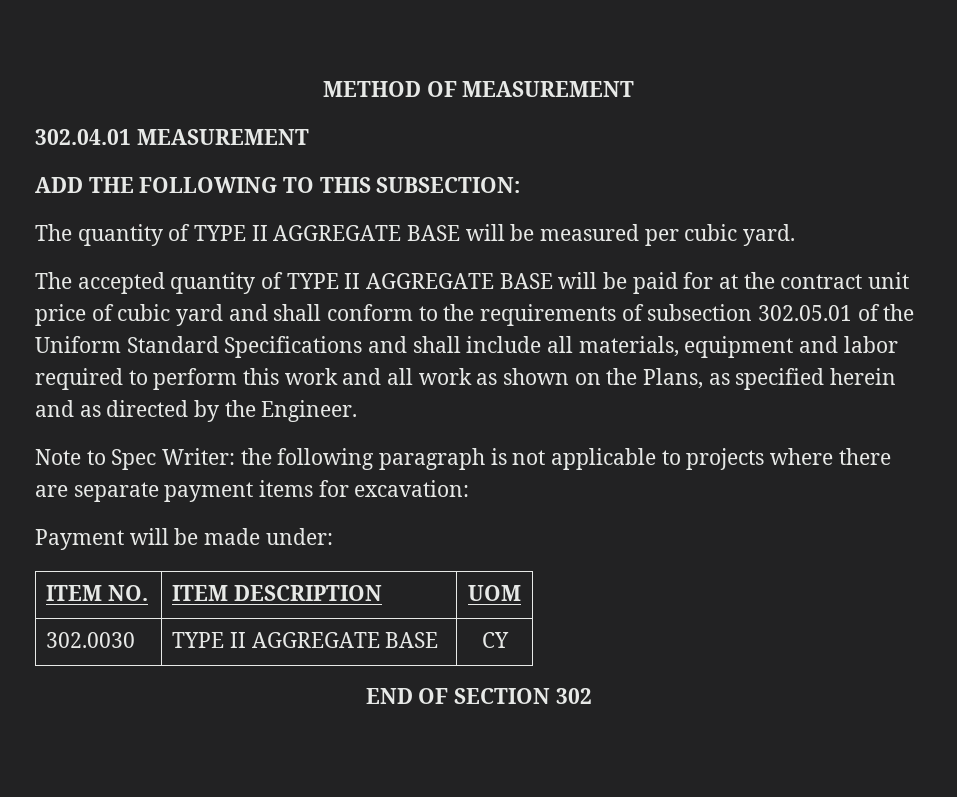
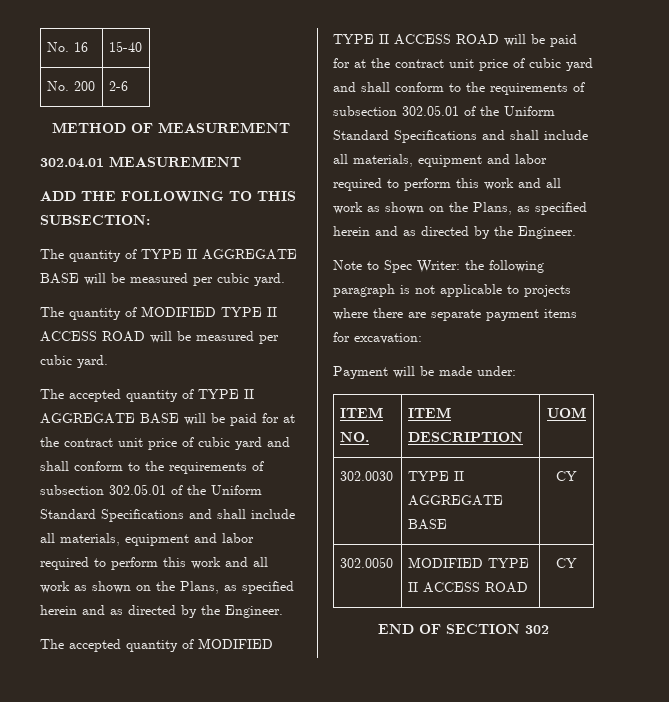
(322, 89) none -> [46,42,88,52] [108,41,142,52] [46,81,95,91] [108,81,128,91] No. 16 | 15-40 // No. 200 | 2-6 //
(796, 235) none -> [40,306,277,320] [40,331,279,344] [40,355,108,368] // The quantity of MODIFIED TYPE II ACCESS ROAD will be measured per cubic yard.
(358, 411) none -> [40,638,273,652] [333,34,577,47] [333,58,593,71] [333,82,585,95] [333,105,555,116] [333,130,588,143] [333,154,547,167] [333,178,561,191] [333,202,587,215] [333,226,576,239] // The accepted quantity of MODIFIED TYPE II ACCESS ROAD will be paid for at the contract unit price of cubic yard and shall conform to the requirements of subsection 302.05.01 of the Uniform Standard Specifications and shall include all materials, equipment and labor required to perform this work and all work as shown on the Plans, as specified herein and as directed by the Engineer.
(509, 640) none -> [339,557,393,568] [407,557,529,568] [407,582,528,593] [556,558,577,568] // 302.0050 | MODIFIED TYPE II ACCESS ROAD | CY

